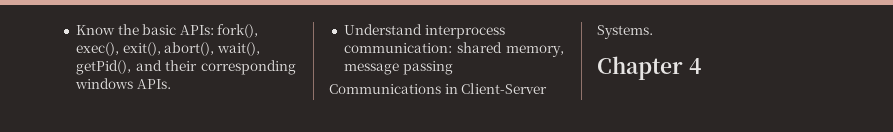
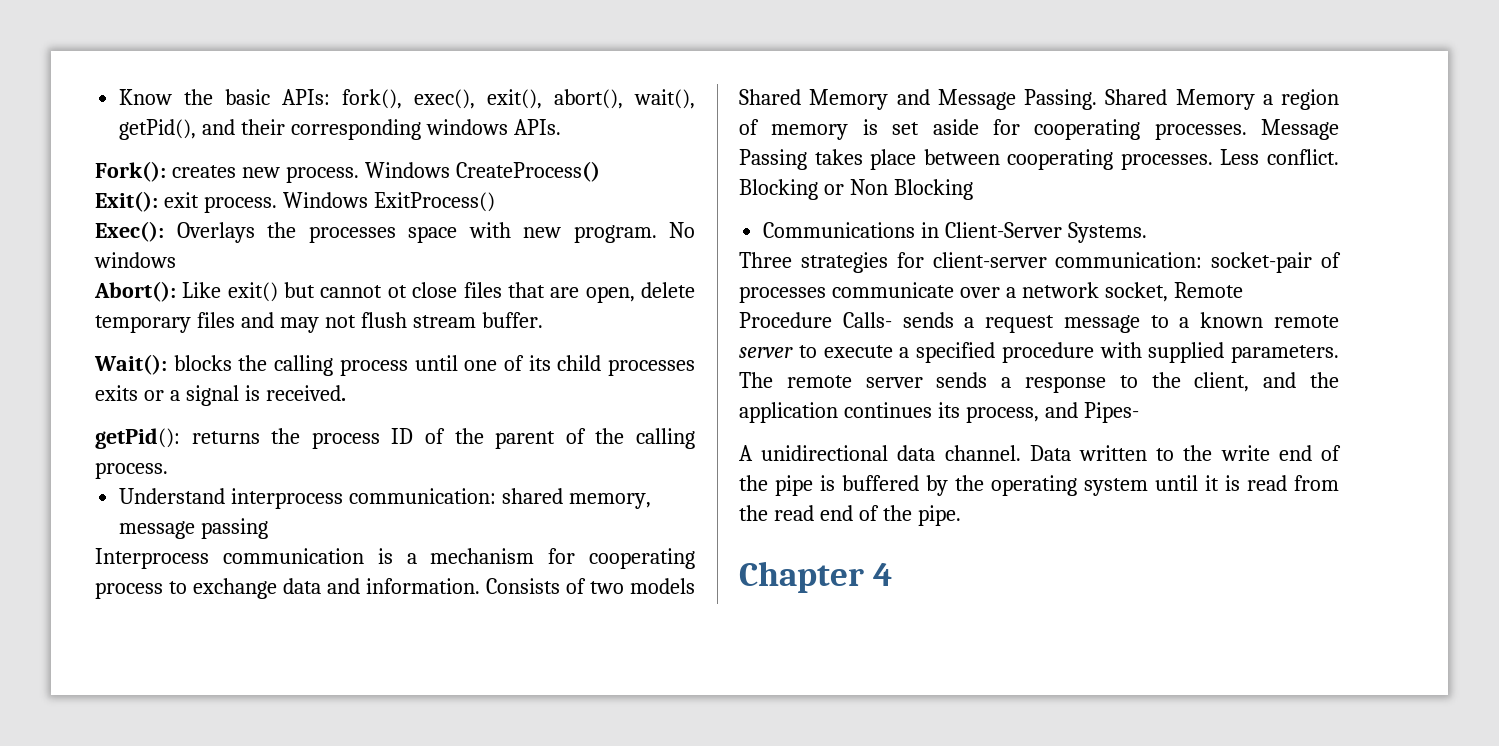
(171, 84) none -> [95,161,600,183] [95,191,495,213] [95,221,695,243] [94,252,176,268] [94,281,696,303] [95,312,543,333] [94,354,695,376] [95,385,346,406] [95,428,696,449] [95,462,168,479] // Fork(): creates new process. Windows CreateProcess() // Exit(): exit process. Windows ExitProcess() // Exec(): Overlays the processes space with new program. No windows // Abort(): Like exit() but cannot ot close files that are open, delete temporary files and may not flush stream buffer. // Wait(): blocks the calling process until one of its child processes exits or a signal is received. // getPid(): returns the process ID of the parent of the calling process.
[329,83,548,94] [597,25,653,39] Communications in Client-Server Systems. -> [95,548,695,569] [95,578,695,599] [739,89,1339,110] [739,119,1339,140] [739,149,1339,170] [739,179,973,200] [763,222,1148,243] [739,252,1341,273] [739,282,1243,303] [739,312,1339,333] [739,342,1339,363] [739,372,1339,393] [739,402,1139,423] [739,445,1341,461] [739,475,1339,496] [739,505,961,526] Interprocess communication is a mechanism for cooperating process to exchange data and information. Consists of two models Shared Memory and Message Passing. Shared Memory a region of memory is set aside for cooperating processes. Message Passing takes place between cooperating processes. Less conflict. Blocking or Non Blocking // Communications in Client-Server Systems. // Three strategies for client-server communication: socket-pair of processes communicate over a network socket, Remote Procedure Calls- sends a request message to a known remote server to execute a specified procedure with supplied parameters. The remote server sends a response to the client, and the application continues its process, and Pipes- // A unidirectional data channel. Data written to the write end of the pipe is buffered by the operating system until it is read from the read end of the pipe.

